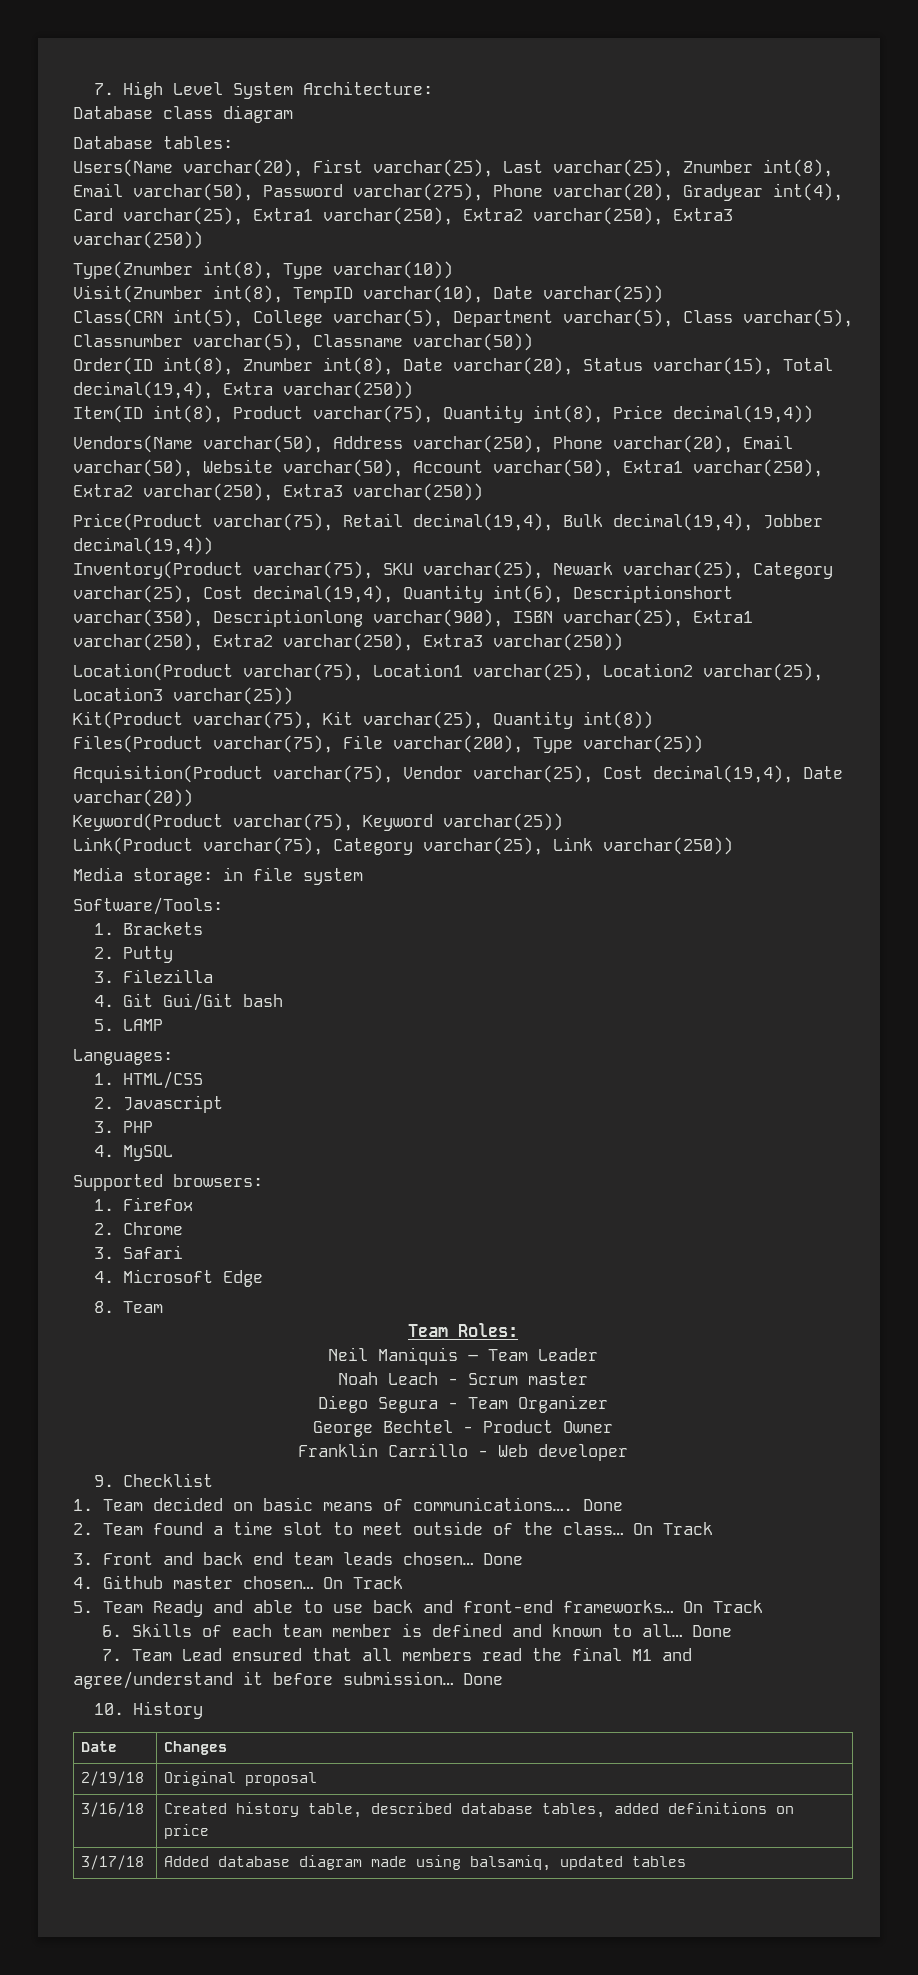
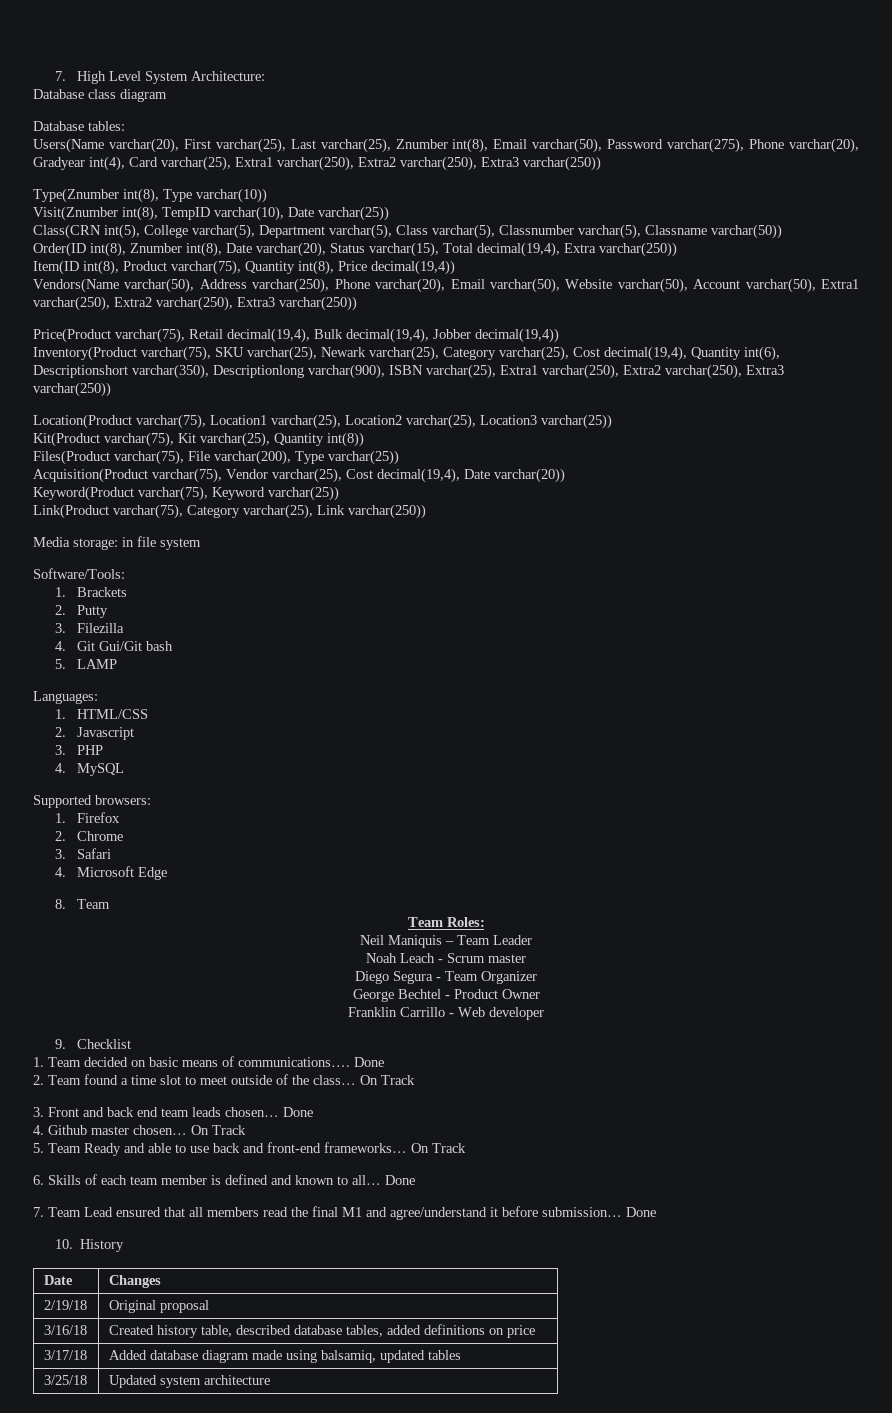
(687, 1861) none -> [43,1375,87,1385] [108,1375,270,1388] // 3/25/18 | Updated system architecture

